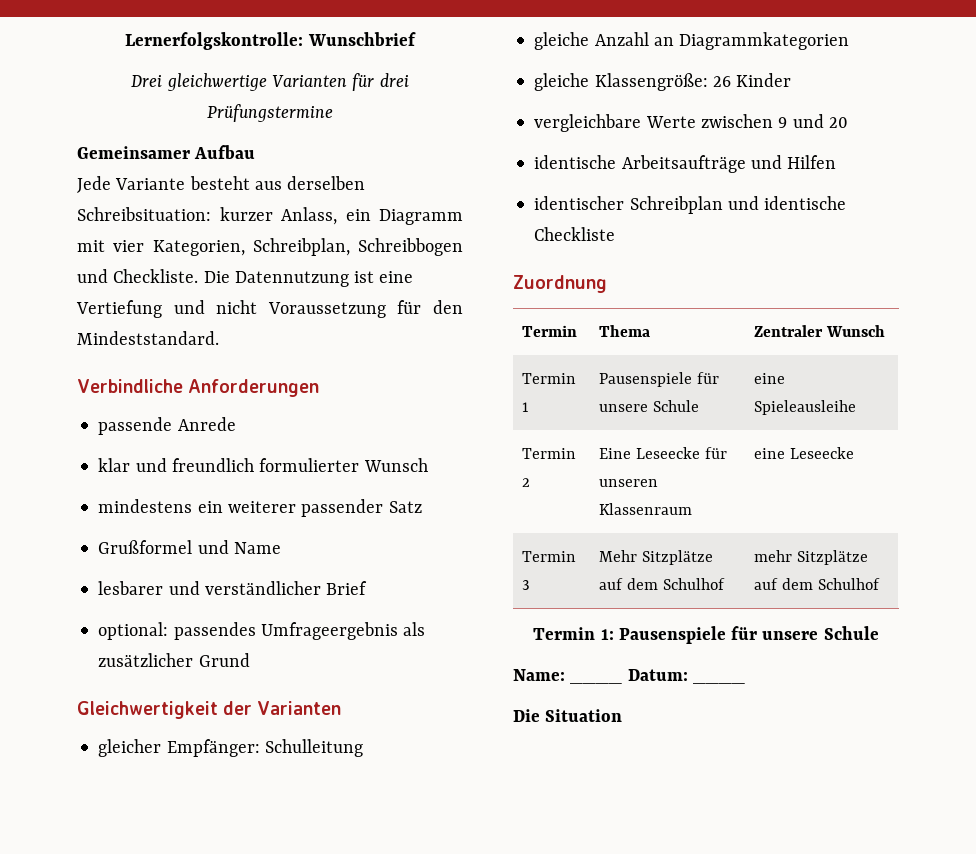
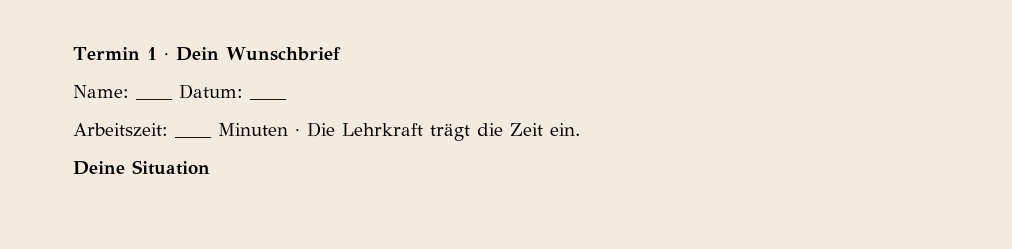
[125,32,416,50] [131,73,409,91] [207,104,333,122] [77,145,256,159] [77,176,366,193] [77,207,463,225] [77,238,463,256] [77,269,414,287] [76,300,464,318] [77,331,219,345] [77,379,320,397] [98,417,236,435] [98,458,428,472] [98,499,422,517] [98,540,281,554] [98,581,368,595] [98,622,426,640] [98,653,250,667] [77,701,342,719] [98,739,363,757] [534,32,850,50] [534,73,792,91] [534,114,848,132] [534,155,837,173] [534,196,847,214] [534,227,616,241] [513,275,607,293] [522,325,578,337] [599,325,651,337] [754,325,885,337] [522,373,577,384] [522,402,530,412] [599,372,719,387] [599,400,699,412] [754,373,786,384] [754,400,857,415] [522,448,577,459] [522,478,531,487] [599,447,727,459] [599,479,659,487] [599,503,693,515] [754,447,854,459] [522,551,577,562] [522,580,531,590] [599,550,713,565] [599,578,725,590] [754,550,868,565] [754,578,880,590] [533,626,879,644] [513,669,565,681] [570,681,623,684] [627,669,688,681] [692,681,745,684] [513,709,540,722] Lernerfolgskontrolle: Wunschbrief // Drei gleichwertige Varianten für drei Prüfungstermine // Gemeinsamer Aufbau // Jede Variante besteht aus derselben Schreibsituation: kurzer Anlass, ein Diagramm mit vier Kategorien, Schreibplan, Schreibbogen und Checkliste. Die Datennutzung ist eine Vertiefung und nicht Voraussetzung für den Mindeststandard. // Verbindliche Anforderungen // passende Anrede // klar und freundlich formulierter Wunsch // mindestens ein weiterer passender Satz // Grußformel und Name // lesbarer und verständlicher Brief // optional: passendes Umfrageergebnis als zusätzlicher Grund // Gleichwertigkeit der Varianten // gleicher Empfänger: Schulleitung // gleiche Anzahl an Diagrammkategorien // gleiche Klassengröße: 26 Kinder // vergleichbare Werte zwischen 9 und 20 // identische Arbeitsaufträge und Hilfen // identischer Schreibplan und identische Checkliste // Zuordnung // Termin | Thema | Zentraler Wunsch // Termin 1 | Pausenspiele für unsere Schule | eine Spieleausleihe // Termin 2 | Eine Leseecke für unseren Klassenraum | eine Leseecke // Termin 3 | Mehr Sitzplätze auf dem Schulhof | mehr Sitzplätze auf dem Schulhof // Termin 1: Pausenspiele für unsere Schule // Name: ____ Datum: ____ // Die -> [73,47,341,61] [73,85,129,98] [136,84,287,100] [73,123,212,138] [218,122,580,141] [73,161,125,175] Termin 1 · Dein Wunschbrief // Name: ____ Datum: ____ // Arbeitszeit: ____ Minuten · Die Lehrkraft trägt die Zeit ein. // Deine

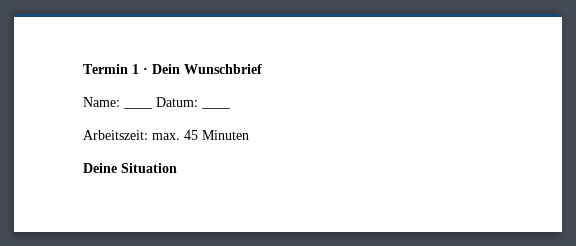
[175,136,212,138] ____ -> [152,130,198,140] max. 45
[295,122,580,141] · Die Lehrkraft trägt die Zeit ein. -> (249, 135) none

